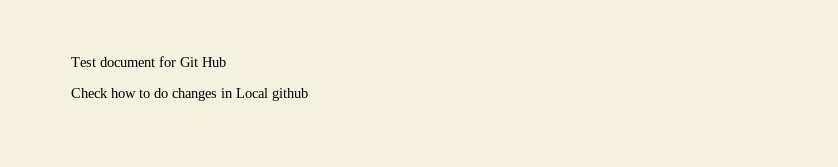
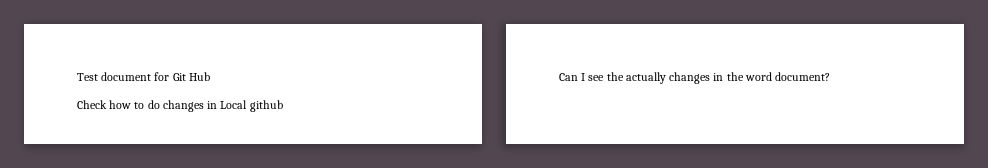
(308, 94) none -> [559,72,831,84] // Can I see the actually changes in the word document?

